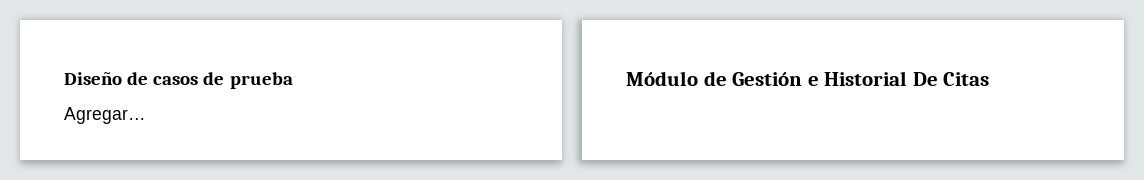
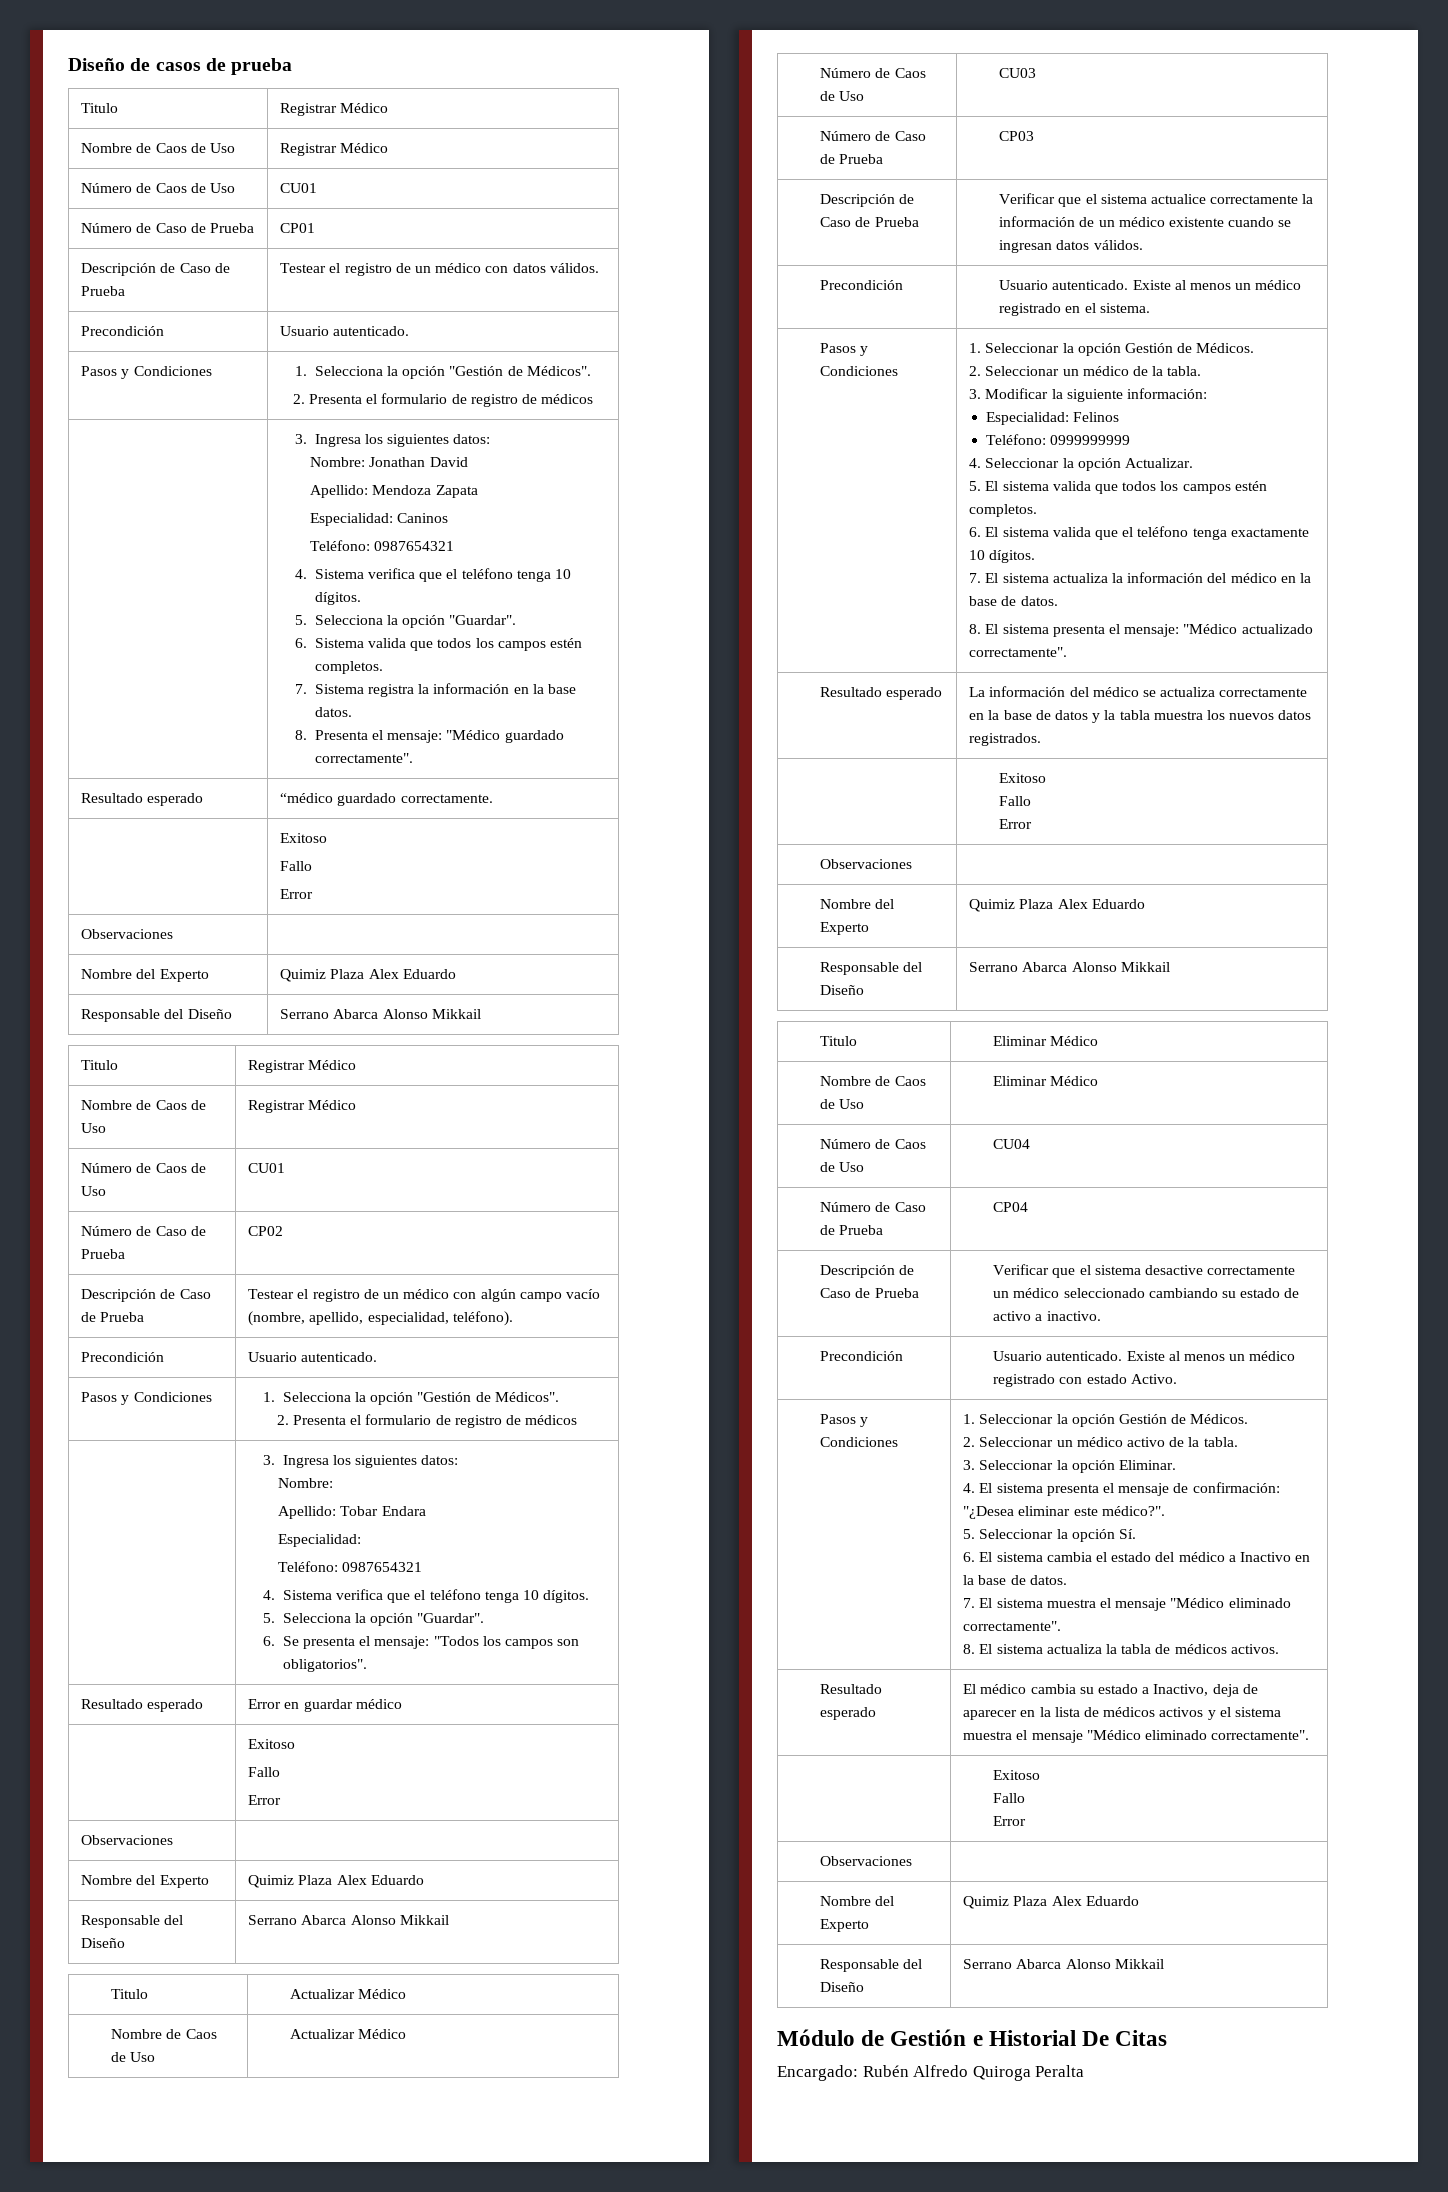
[64,107,146,124] // Agregar… -> [81,103,119,113] [280,103,389,116] [81,143,235,153] [280,143,389,156] [81,183,235,193] [280,183,318,193] [81,223,254,233] [280,223,316,233] [81,263,230,276] [81,286,126,296] [280,263,599,276] [81,326,165,336] [280,326,410,336] [81,366,212,379] [295,366,591,379] [292,393,594,407] [295,434,491,447] [310,457,468,467] [310,485,478,498] [310,513,449,526] [310,540,455,551] [295,568,572,582] [314,592,361,605] [295,615,517,628] [295,638,583,651] [314,661,383,674] [295,683,577,697] [314,707,352,717] [295,730,564,743] [314,753,413,763] [81,793,204,806] [280,793,493,806] [280,833,328,843] [280,861,313,871] [280,889,314,899] [81,929,174,939] [81,969,209,982] [280,969,456,982] [81,1009,232,1022] [280,1009,481,1019] [81,1060,119,1070] [248,1060,357,1073] [81,1100,206,1110] [81,1123,107,1133] [248,1100,357,1113] [81,1163,206,1173] [81,1186,107,1196] [248,1163,286,1173] [81,1226,206,1236] [81,1249,126,1259] [248,1226,284,1236] [81,1289,211,1302] [81,1312,145,1322] [248,1289,600,1302] [248,1311,513,1326] [81,1352,165,1362] [248,1352,378,1362] [81,1392,212,1405] [263,1392,559,1405] [276,1414,578,1428] [263,1455,459,1468] [278,1478,334,1488] [278,1506,426,1519] [278,1534,362,1547] [278,1561,423,1572] [263,1589,590,1603] [263,1613,485,1626] [263,1636,580,1649] [282,1659,367,1672] [81,1699,204,1712] [248,1699,402,1712] [248,1739,296,1749] [248,1767,281,1777] [248,1795,282,1805] [81,1835,174,1845] [81,1875,209,1888] [248,1875,424,1888] [81,1915,184,1928] [81,1938,126,1948] [248,1915,449,1925] [111,1989,149,1999] [290,1989,407,1999] [111,2029,217,2039] [111,2052,156,2062] [290,2029,407,2039] [820,68,926,78] [820,91,865,101] [999,68,1037,78] [820,131,926,141] [820,154,884,164] [999,131,1035,141] [820,194,915,207] [820,217,919,227] [999,193,1314,207] [999,216,1292,227] [999,240,1143,253] [820,280,904,290] [999,280,1302,290] [999,303,1150,316] [820,343,869,356] [820,366,899,376] [969,343,1255,356] [969,366,1202,376] [969,388,1207,402] [986,412,1120,425] [986,434,1131,445] [969,458,1193,471] [969,481,1267,494] [969,504,1038,517] [969,526,1309,540] [969,550,1036,563] [969,572,1311,583] [969,596,1058,606] [969,624,1313,637] [969,647,1068,657] [820,687,943,700] [969,686,1308,697] [969,710,1312,723] [969,733,1042,746] [999,773,1047,783] [999,796,1032,806] [999,819,1033,829] [820,859,913,869] [820,899,895,909] [820,922,870,935] [969,899,1145,912] [820,962,923,975] [820,985,865,995] [969,962,1170,972] [820,1036,858,1046] [993,1036,1099,1046] [820,1076,926,1086] [820,1099,865,1109] [993,1076,1099,1086] [820,1139,926,1149] [820,1162,865,1172] [993,1139,1031,1149] [820,1202,926,1212] [820,1225,884,1235] [993,1202,1029,1212] [820,1265,915,1278] [820,1288,919,1298] [993,1264,1296,1278] [993,1288,1300,1298] [993,1311,1101,1321] [820,1351,904,1361] [993,1351,1296,1361] [993,1374,1177,1387] [820,1414,869,1427] [820,1437,899,1447] [963,1414,1249,1427] [963,1437,1238,1447] [963,1460,1176,1473] [963,1482,1280,1496] [963,1506,1165,1519] [963,1529,1136,1542] [963,1552,1311,1562] [963,1575,1067,1585] [963,1598,1291,1611] [963,1621,1062,1631] [963,1644,1279,1654] [820,1684,883,1694] [820,1707,877,1720] [963,1684,1258,1697] [963,1707,1281,1720] [963,1730,1310,1743] [993,1770,1041,1780] [993,1793,1026,1803] [993,1816,1027,1826] [820,1856,913,1866] [820,1896,895,1906] [820,1919,870,1932] [963,1896,1139,1909] [820,1959,923,1972] [820,1982,865,1992] [963,1959,1164,1969] // Titulo | Registrar Médico // Nombre de Caos de Uso | Registrar Médico // Número de Caos de Uso | CU01 // Número de Caso de Prueba | CP01 // Descripción de Caso de Prueba | Testear el registro de un médico con datos válidos. // Precondición | Usuario autenticado. // Pasos y Condiciones | 1. Selecciona la opción "Gestión de Médicos". // 2. Presenta el formulario de registro de médicos // | 3. Ingresa los siguientes datos: // Nombre: Jonathan David // Apellido: Mendoza Zapata // Especialidad: Caninos // Teléfono: 0987654321 // 4. Sistema verifica que el teléfono tenga 10 dígitos. // 5. Selecciona la opción "Guardar". // 6. Sistema valida que todos los campos estén completos. // 7. Sistema registra la información en la base datos. // 8. Presenta el mensaje: "Médico guardado correctamente". // Resultado esperado | “médico guardado correctamente. // | Exitoso // Fallo // Error // Observaciones | // Nombre del Experto | Quimiz Plaza Alex Eduardo // Responsable del Diseño | Serrano Abarca Alonso Mikkail // Titulo | Registrar Médico // Nombre de Caos de Uso | Registrar Médico // Número de Caos de Uso | CU01 // Número de Caso de Prueba | CP02 // Descripción de Caso de Prueba | Testear el registro de un médico con algún campo vacío (nombre, apellido, especialidad, teléfono). // Precondición | Usuario autenticado. // Pasos y Condiciones | 1. Selecciona la opción "Gestión de Médicos". // 2. Presenta el formulario de registro de médicos // | 3. Ingresa los siguientes datos: // Nombre: // Apellido: Tobar Endara // Especialidad: // Teléfono: 0987654321 // 4. Sistema verifica que el teléfono tenga 10 dígitos. // 5. Selecciona la opción "Guardar". // 6. Se presenta el mensaje: "Todos los campos son obligatorios". // Resultado esperado | Error en guardar médico // | Exitoso // Fallo // Error // Observaciones | // Nombre del Experto | Quimiz Plaza Alex Eduardo // Responsable del Diseño | Serrano Abarca Alonso Mikkail // Titulo | Actualizar Médico // Nombre de Caos de Uso | Actualizar Médico // Número de Caos de Uso | CU03 // Número de Caso de Prueba | CP03 // Descripción de Caso de Prueba | Verificar que el sistema actualice correctamente la información de un médico existente cuando se ingresan datos válidos. // Precondición | Usuario autenticado. Existe al menos un médico registrado en el sistema. // Pasos y Condiciones | 1. Seleccionar la opción Gestión de Médicos. // 2. Seleccionar un médico de la tabla. // 3. Modificar la siguiente información: // Especialidad: Felinos // Teléfono: 0999999999 // 4. Seleccionar la opción Actualizar. // 5. El sistema valida que todos los campos estén completos. // 6. El sistema valida que el teléfono tenga exactamente 10 dígitos. // 7. El sistema actualiza la información del médico en la base de datos. // 8. El sistema presenta el mensaje: "Médico actualizado correctamente". // Resultado esperado | La información del médico se actualiza correctamente en la base de datos y la tabla muestra los nuevos datos registrados. // | Exitoso // Fallo // Error // Observaciones | // Nombre del Experto | Quimiz Plaza Alex Eduardo // Responsable del Diseño | Serrano Abarca Alonso Mikkail // Titulo | Eliminar Médico // Nombre de Caos de Uso | Eliminar Médico // Número de Caos de Uso | CU04 // Número de Caso de Prueba | CP04 // Descripción de Caso de Prueba | Verificar que el sistema desactive correctamente un médico seleccionado cambiando su estado de activo a inactivo. // Precondición | Usuario autenticado. Existe al menos un médico registrado con estado Activo. // Pasos y Condiciones | 1. Seleccionar la opción Gestión de Médicos. // 2. Seleccionar un médico activo de la tabla. // 3. Seleccionar la opción Eliminar. // 4. El sistema presenta el mensaje de confirmación: "¿Desea eliminar este médico?". // 5. Seleccionar la opción Sí. // 6. El sistema cambia el estado del médico a Inactivo en la base de datos. // 7. El sistema muestra el mensaje "Médico eliminado correctamente". // 8. El sistema actualiza la tabla de médicos activos. // Resultado esperado | El médico cambia su estado a Inactivo, deja de aparecer en la lista de médicos activos y el sistema muestra el mensaje "Médico eliminado correctamente". // | Exitoso // Fallo // Error // Observaciones | // Nombre del Experto | Quimiz Plaza Alex Eduardo // Responsable del Diseño | Serrano Abarca Alonso Mikkail
(990, 79) none -> [777,2065,1085,2081] // Encargado: Rubén Alfredo Quiroga Peralta

